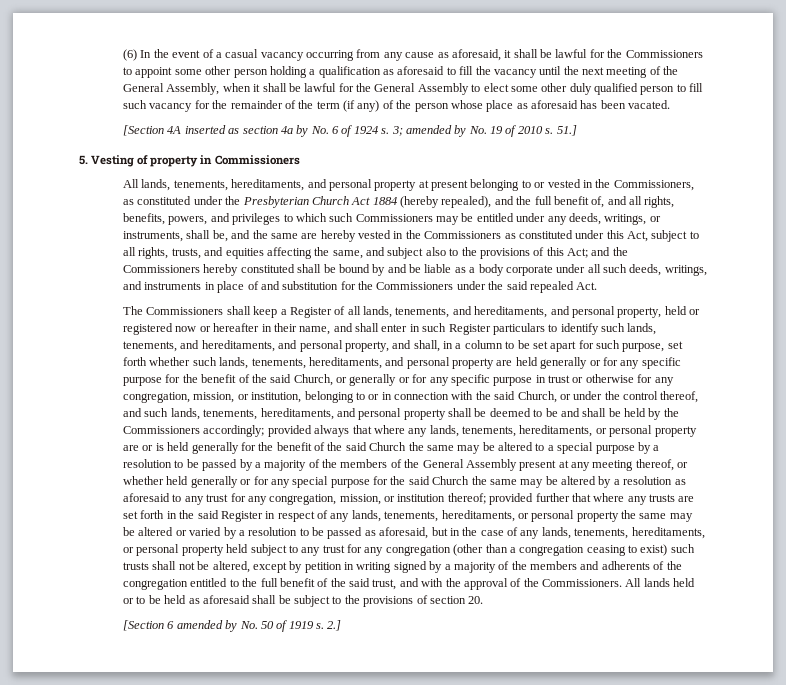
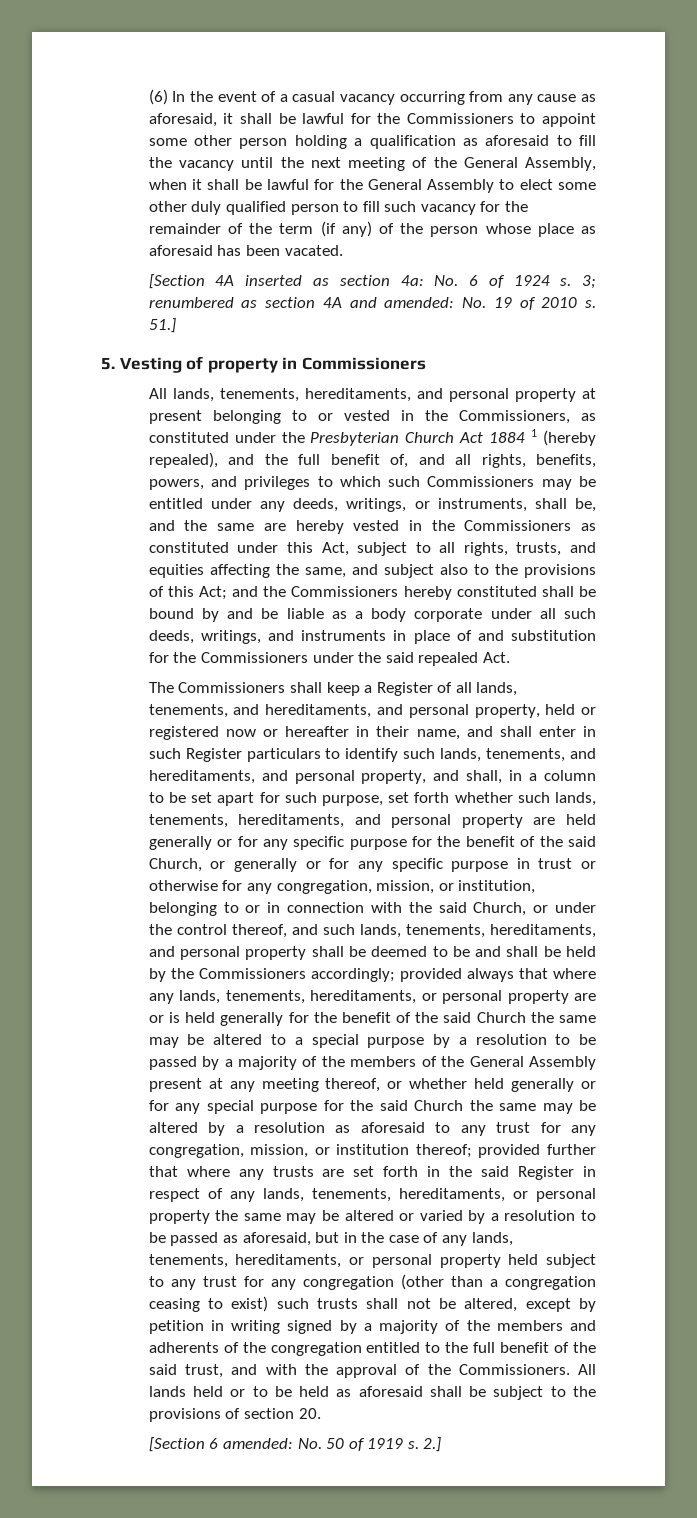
[280,125,309,137] 4a by -> [400,275,424,286] 4a:
[405,125,467,137] amended by -> [148,297,455,308] renumbered as section 4A and amended:
(397, 201) none -> [531,429,538,437] 1
[176,620,238,632] amended by -> [222,1438,293,1449] amended:

